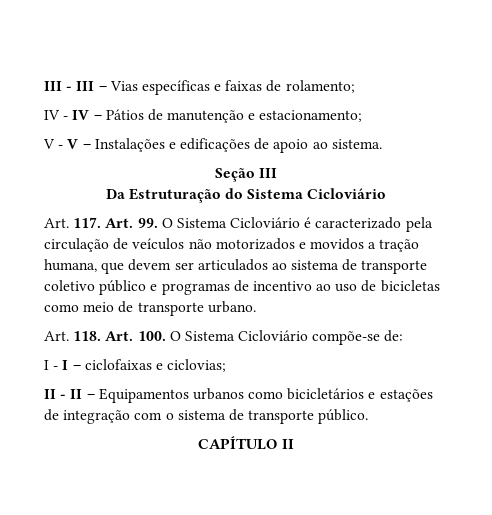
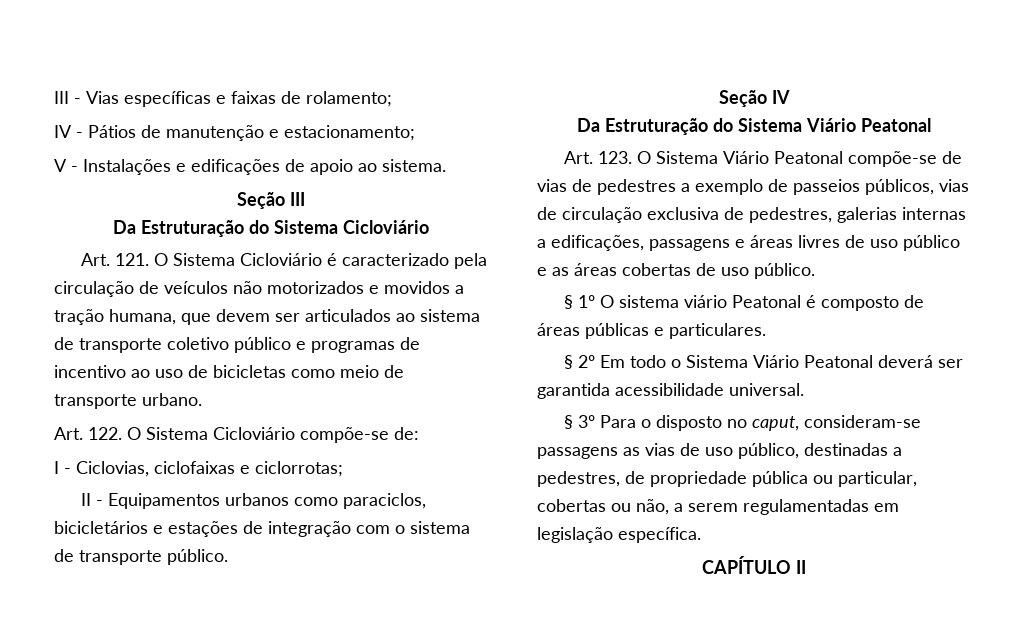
[44,81,107,91] III - III – -> [54,91,81,104] III -
[72,110,102,120] IV – -> (83, 135) none
[67,139,91,149] V – -> (78, 169) none
[73,217,158,228] 117. Art. 99. -> [114,253,149,266] 121.
[73,331,166,341] 118. Art. 100. -> [88,427,122,440] 122.
[62,360,81,370] I – -> [76,461,149,477] Ciclovias,
[167,359,227,372] [44,389,95,399] ciclovias; // II - II – -> [255,461,343,477] [80,493,103,506] ciclorrotas; // II -
(284, 395) none -> [342,493,426,509] paraciclos,
(369, 416) none -> [718,90,790,107] [577,118,931,135] [563,151,962,167] [537,179,969,195] [537,207,966,223] [537,235,960,251] [537,263,815,279] [563,295,924,311] [537,323,766,339] [563,355,963,369] [537,383,804,399] [563,415,921,431] [537,443,902,459] [537,471,917,487] [537,499,899,515] [537,527,701,543] // Seção IV // Da Estruturação do Sistema Viário Peatonal // Art. 123. O Sistema Viário Peatonal compõe-se de vias de pedestres a exemplo de passeios públicos, vias de circulação exclusiva de pedestres, galerias internas a edificações, passagens e áreas livres de uso público e as áreas cobertas de uso público. // § 1º O sistema viário Peatonal é composto de áreas públicas e particulares. // § 2º Em todo o Sistema Viário Peatonal deverá ser garantida acessibilidade universal. // § 3º Para o disposto no caput, consideram-se passagens as vias de uso público, destinadas a pedestres, de propriedade pública ou particular, cobertas ou não, a serem regulamentadas em legislação específica.

